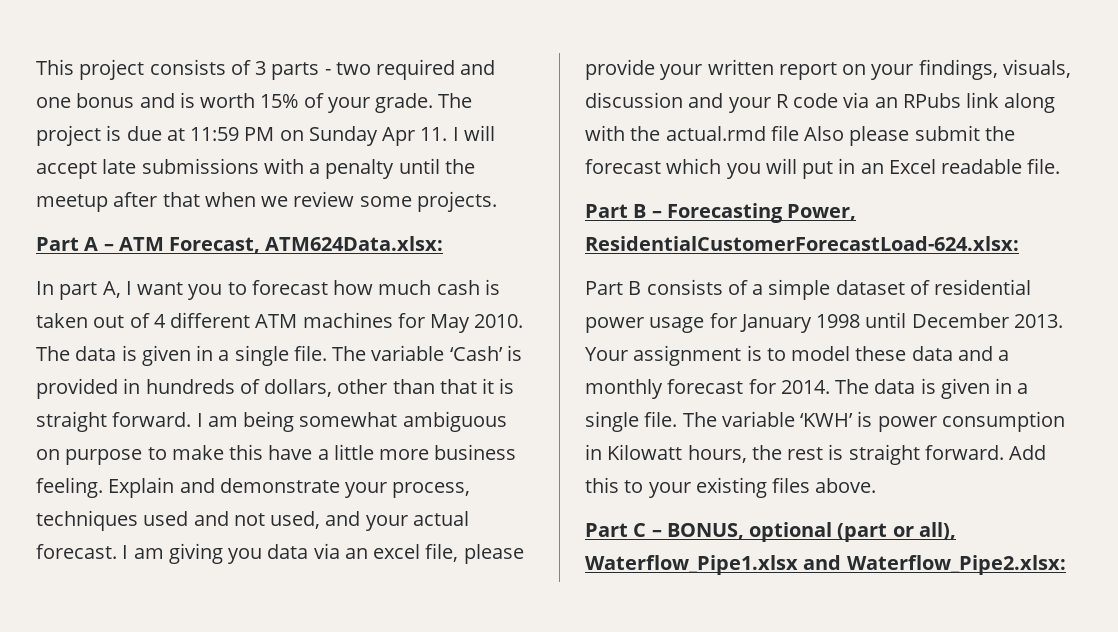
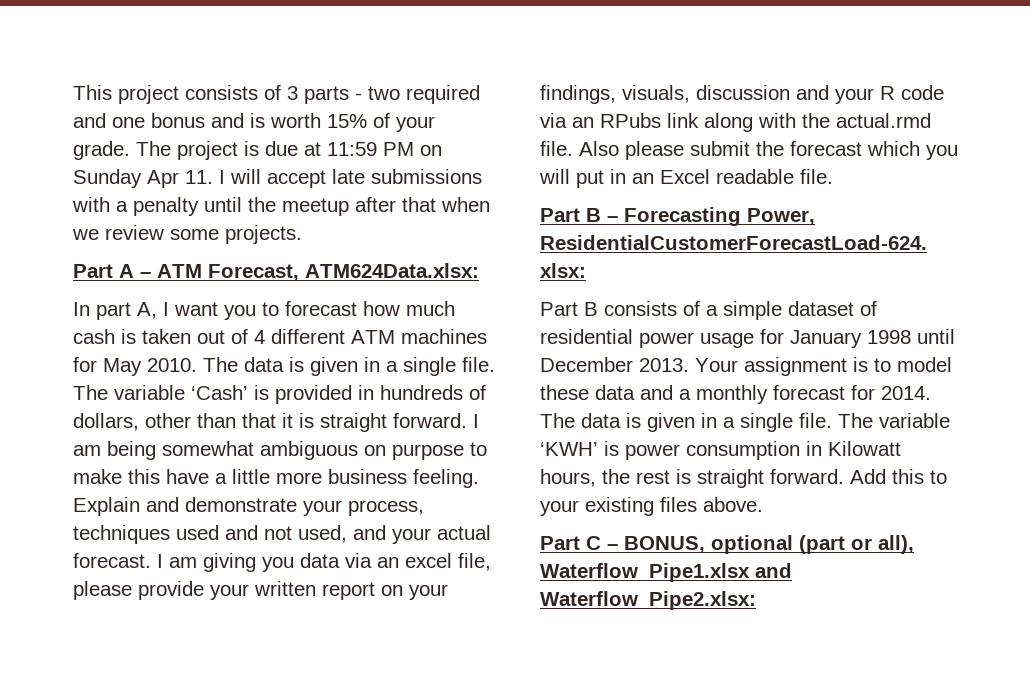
[770,125,799,141] file -> [540,141,573,156] file.

